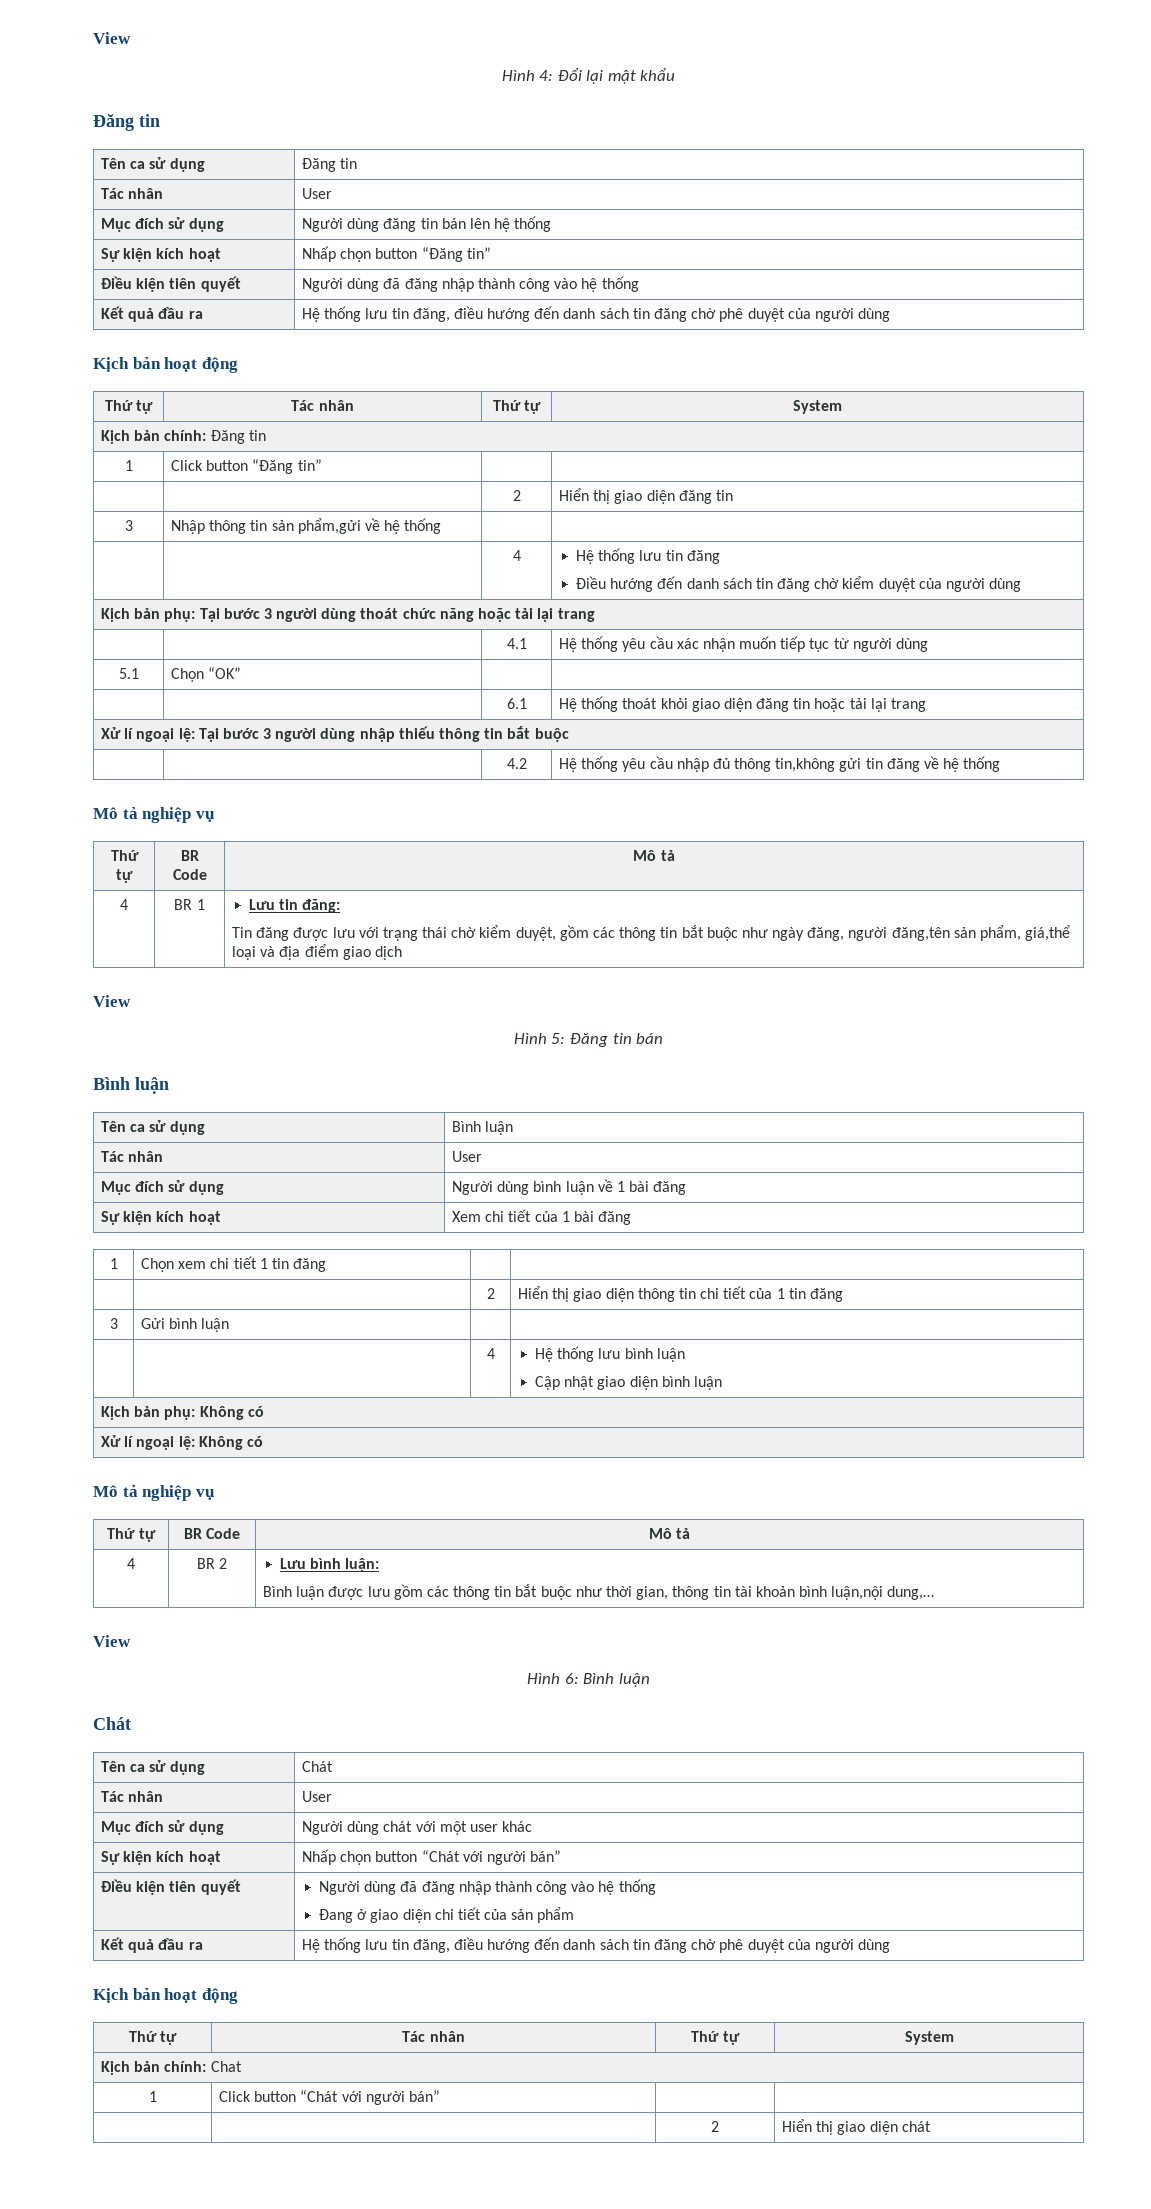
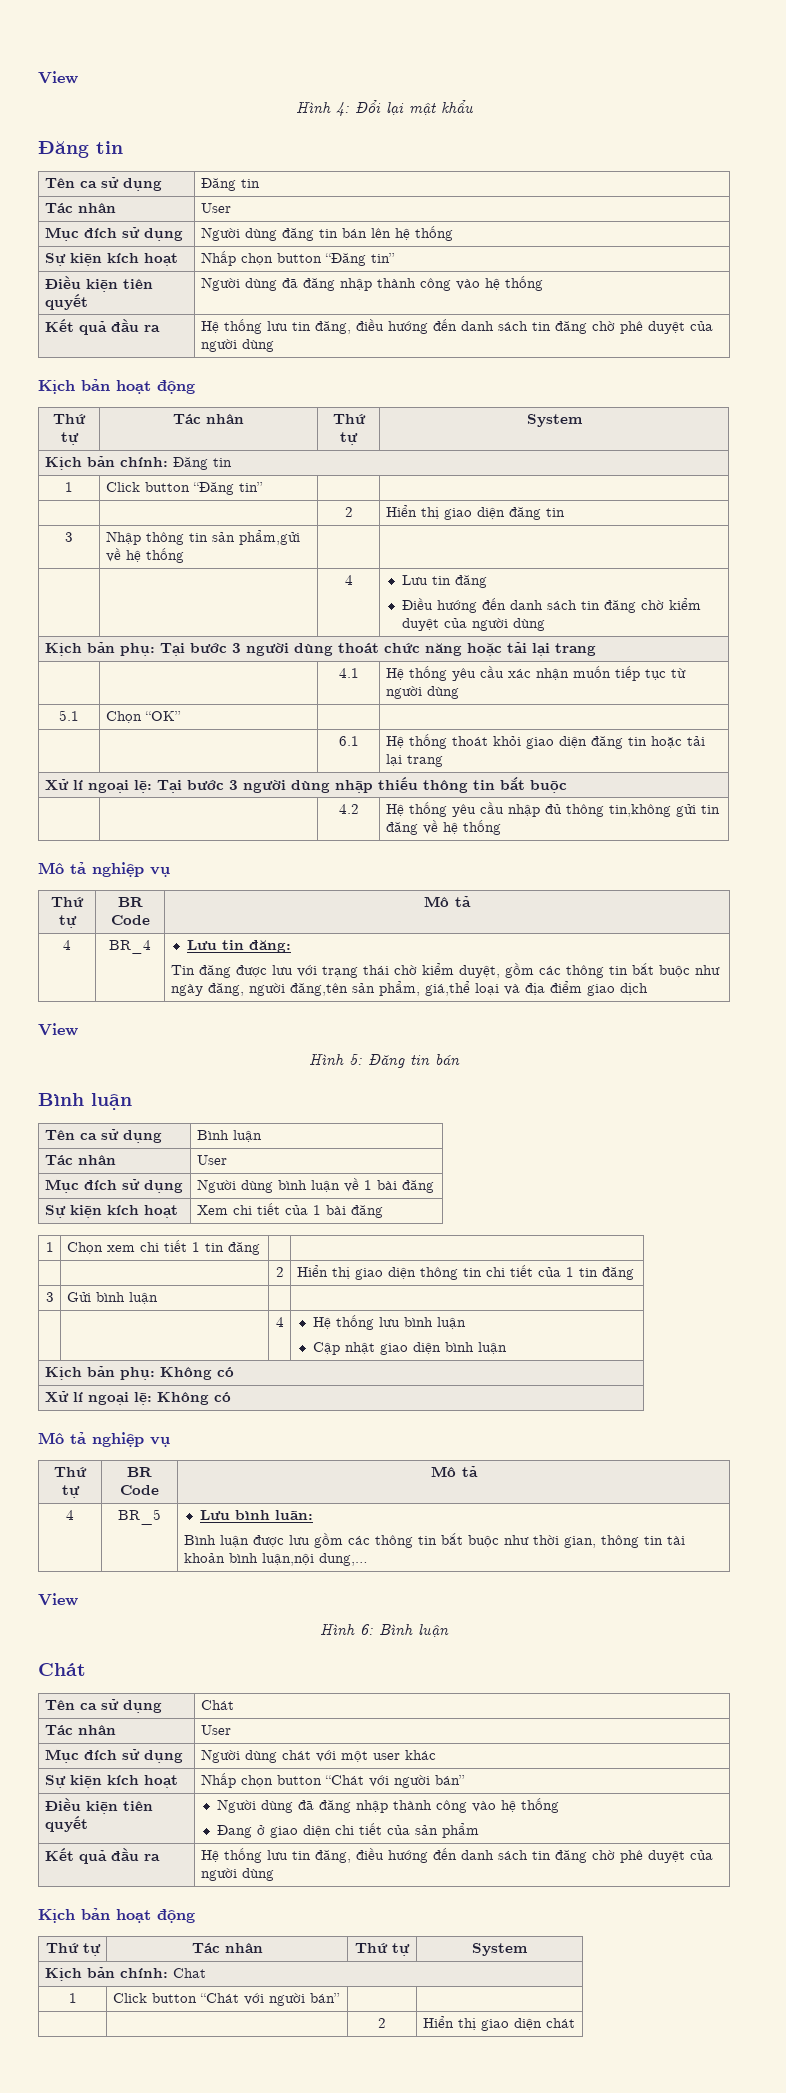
[576,548,662,564] Hệ thống lưu -> [401,575,428,585] Lưu
[174,899,205,910] BR 1 -> [109,940,151,954] BR_4
[196,1558,228,1569] BR 2 -> [118,1509,161,1525] BR_5

